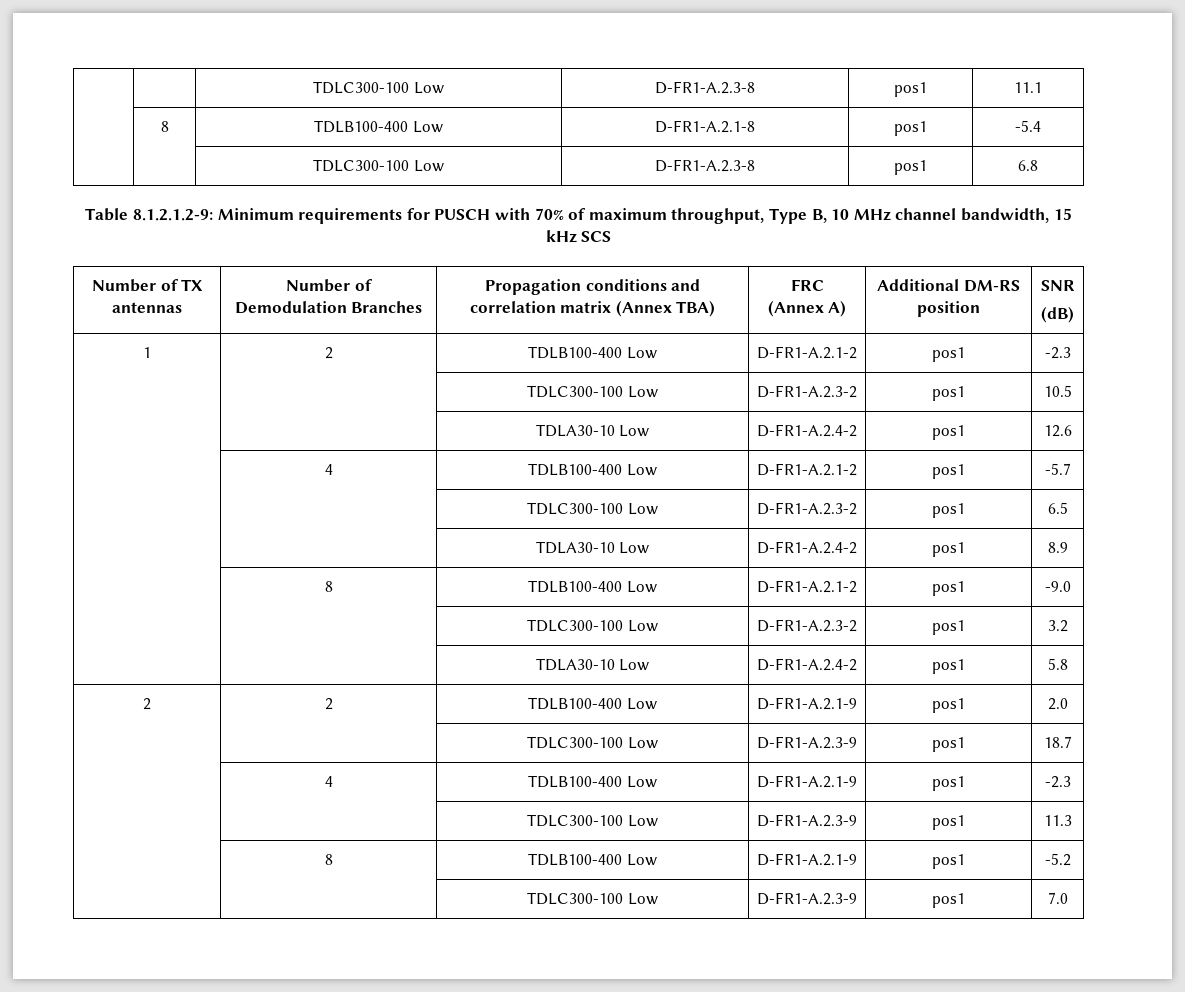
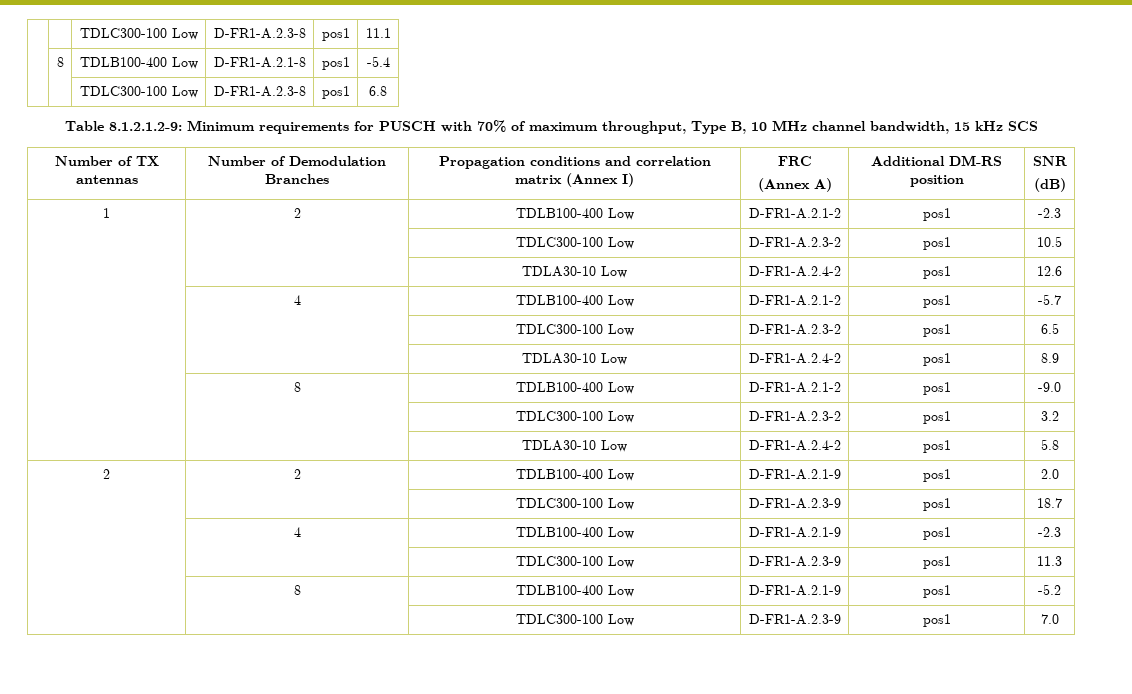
[676,300,716,317] TBA) -> [622,173,634,187] I)

